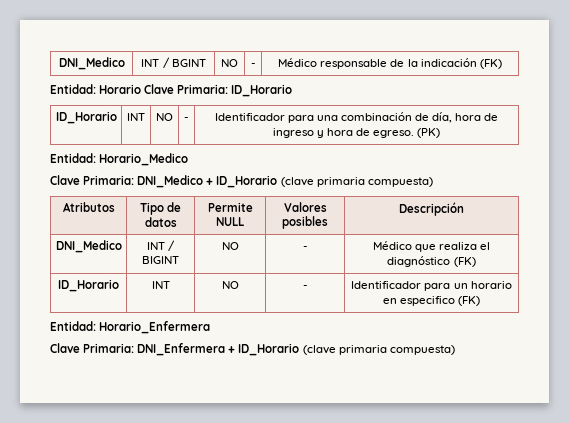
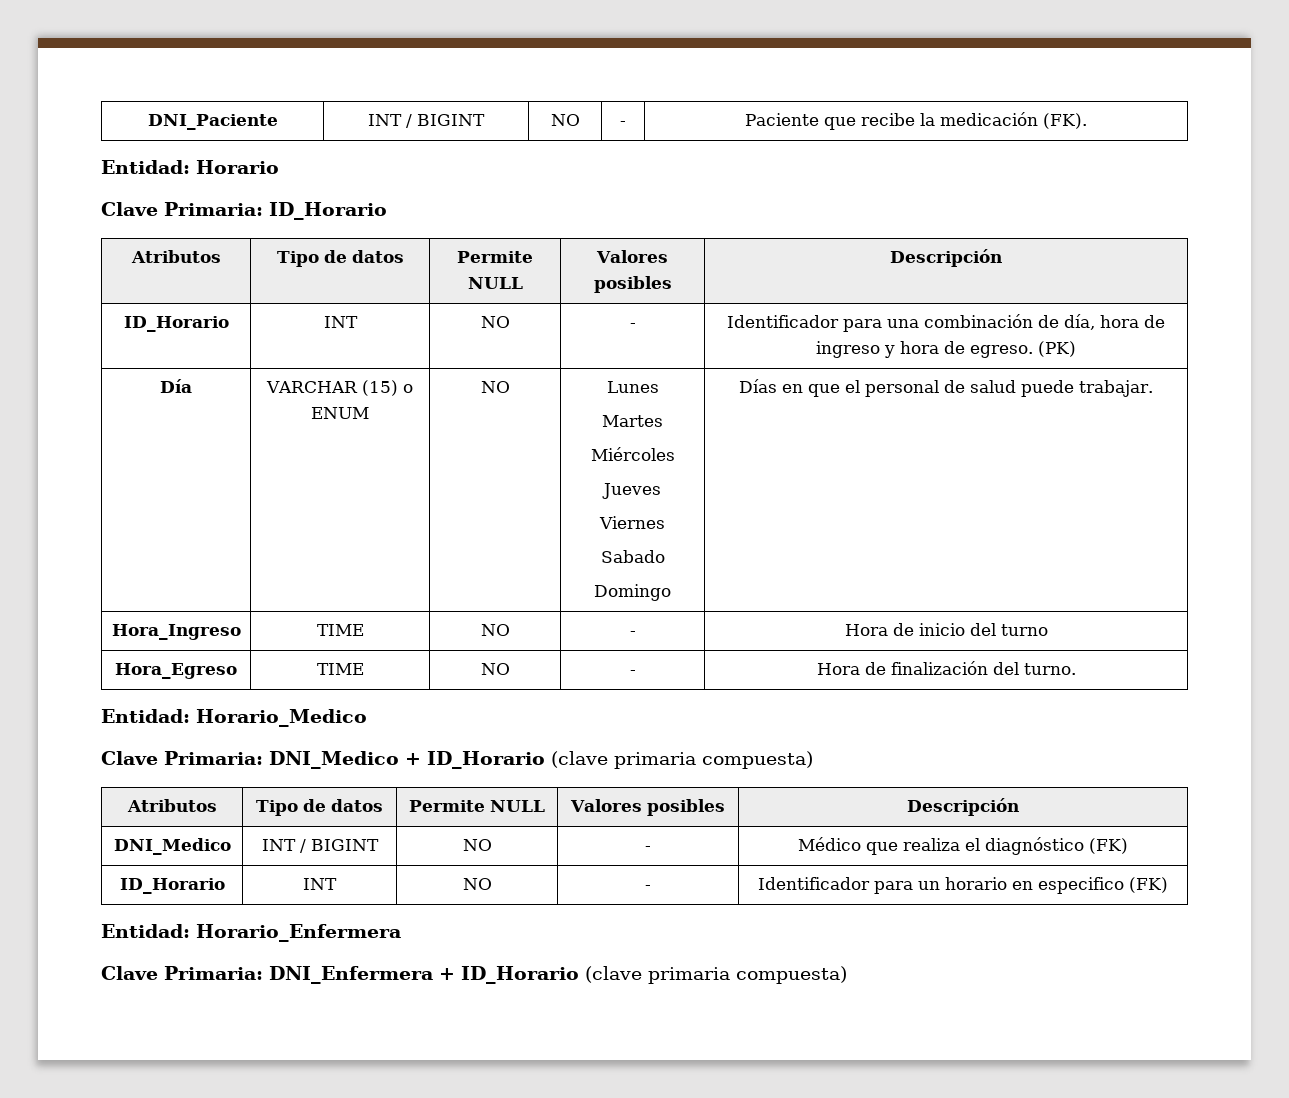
[58,57,125,70] [141,57,206,68] [221,59,238,67] [250,63,256,67] [278,58,502,69] DNI_Medico | INT / BGINT | NO | - | Médico responsable de la indicación (FK) -> [147,114,278,130] [368,114,485,128] [550,114,580,126] [620,121,626,126] [745,112,1087,130] DNI_Paciente | INT / BIGINT | NO | - | Paciente que recibe la medicación (FK).
(142, 89) none -> (279, 167) //
(293, 90) none -> [130,250,221,263] [276,250,404,267] [457,251,533,263] [467,277,523,289] [596,250,669,263] [593,276,672,293] [890,249,1002,267] // Atributos | Tipo de datos | Permite NULL | Valores posibles | Descripción
(441, 133) none -> [160,379,192,393] [266,380,413,396] [311,407,369,419] [480,381,510,393] [606,381,659,393] [602,415,663,427] [590,447,675,461] [602,483,661,499] [599,516,665,529] [600,550,665,563] [594,584,671,601] [739,379,1154,397] [111,624,241,640] [316,624,364,636] [480,624,510,636] [629,631,636,636] [844,623,1048,636] [115,663,237,679] [316,663,364,675] [480,663,510,675] [629,670,636,675] [816,661,1076,675] // Día | VARCHAR (15) o ENUM | NO | Lunes // Martes // Miércoles // Jueves // Viernes // Sabado // Domingo | Días en que el personal de salud puede trabajar. // Hora_Ingreso | TIME | NO | - | Hora de inicio del turno // Hora_Egreso | TIME | NO | - | Hora de finalización del turno.

